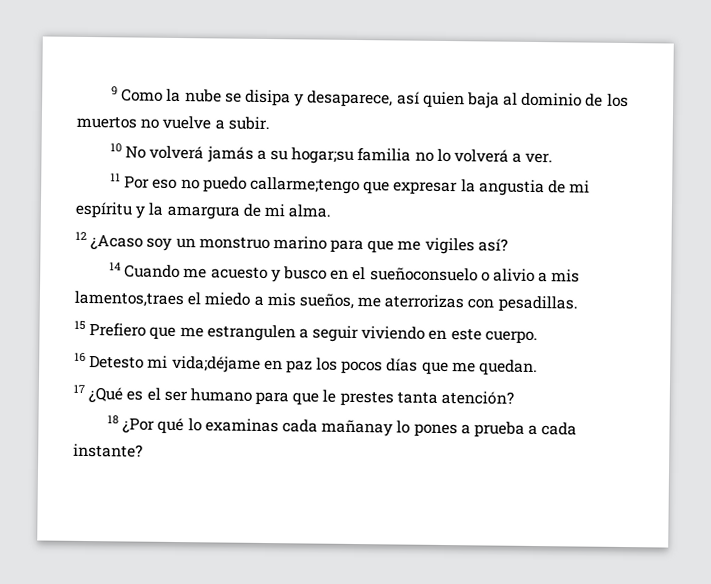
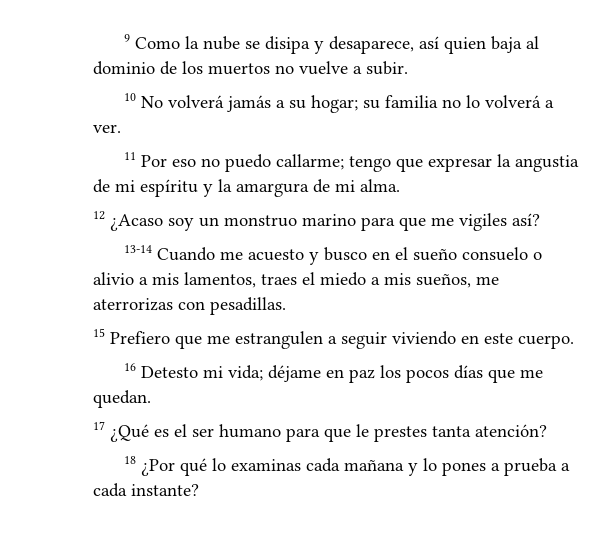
[291,147,355,164] hogar;su -> [310,95,380,113] hogar; su
[249,176,360,195] callarme;tengo -> [275,154,391,172] callarme; tengo
[109,262,122,271] 14 -> [123,245,152,253] 13-14
[369,267,478,282] sueñoconsuelo -> [412,247,528,261] sueño consuelo
[74,290,184,308] lamentos,traes -> [184,272,297,288] lamentos, traes
[171,355,261,373] vida;déjame -> [227,365,321,382] vida; déjame
[321,419,394,437] mañanay -> [343,459,418,476] mañana y

